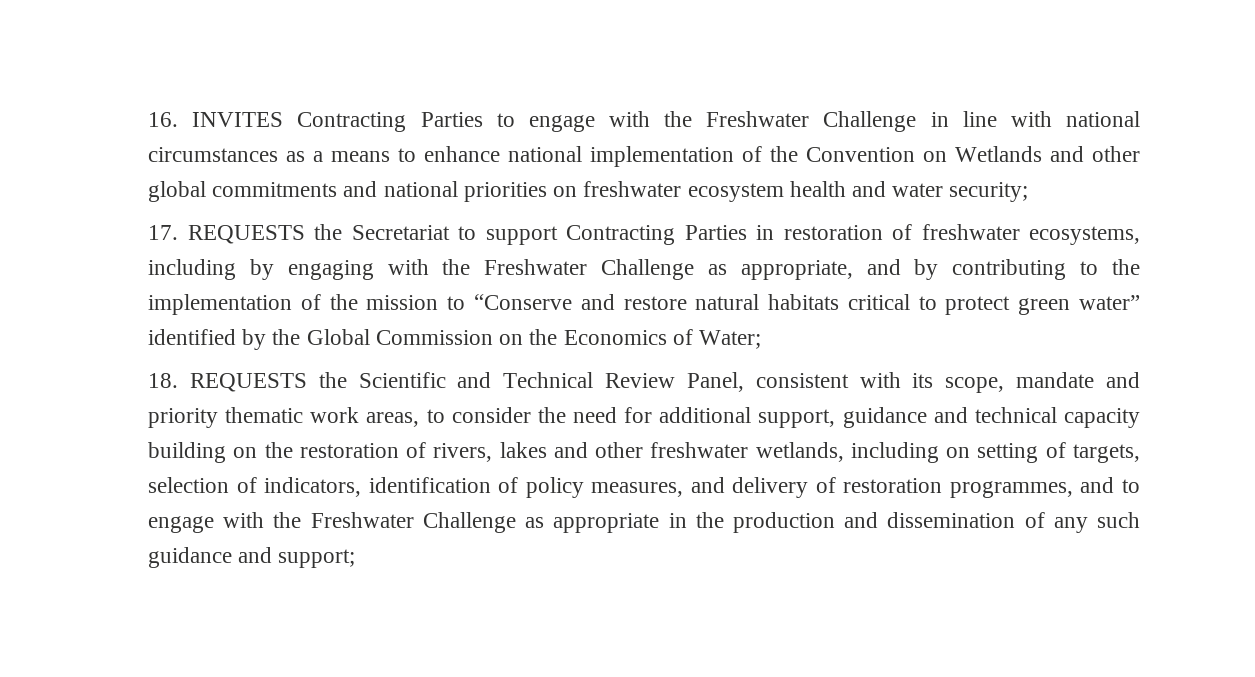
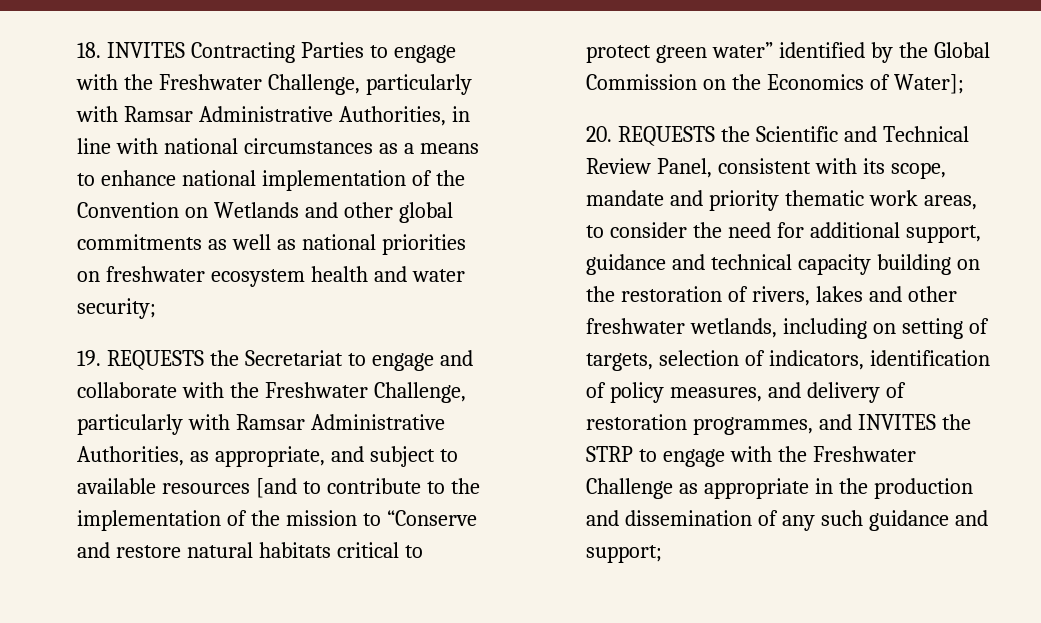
[148,112,179,127] 16. -> [77,42,102,58] 18.
[823,111,917,132] Challenge -> [267,74,472,95] [76,106,446,126] Challenge, particularly with Ramsar Administrative Authorities,
[343,181,378,197] and -> [207,234,296,250] as well as
[148,225,179,240] 17. -> [77,350,102,366] 19.
[485,224,1140,245] [148,259,1067,280] support Contracting Parties in restoration of freshwater ecosystems, including by engaging with the Freshwater Challenge as appropriate, and by contributing -> [371,350,473,371] [77,382,466,403] [77,414,445,435] [77,446,458,467] [77,478,421,498] engage and collaborate with the Freshwater Challenge, particularly with Ramsar Administrative Authorities, as appropriate, and subject to available resources [and to contribute
[698,330,761,349] [148,373,179,388] Water; // 18. -> [893,74,964,94] [586,126,613,142] Water]; // 20.
(1115, 485) none -> [857,414,971,430] [586,446,634,462] INVITES the STRP

